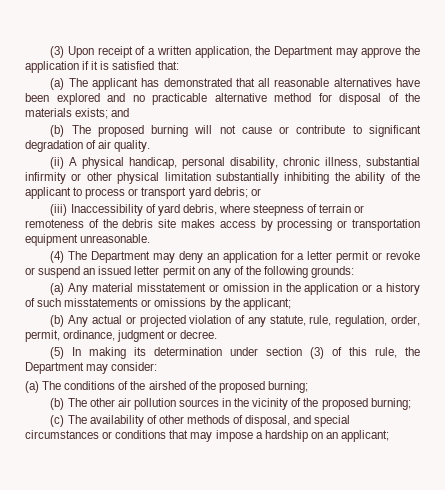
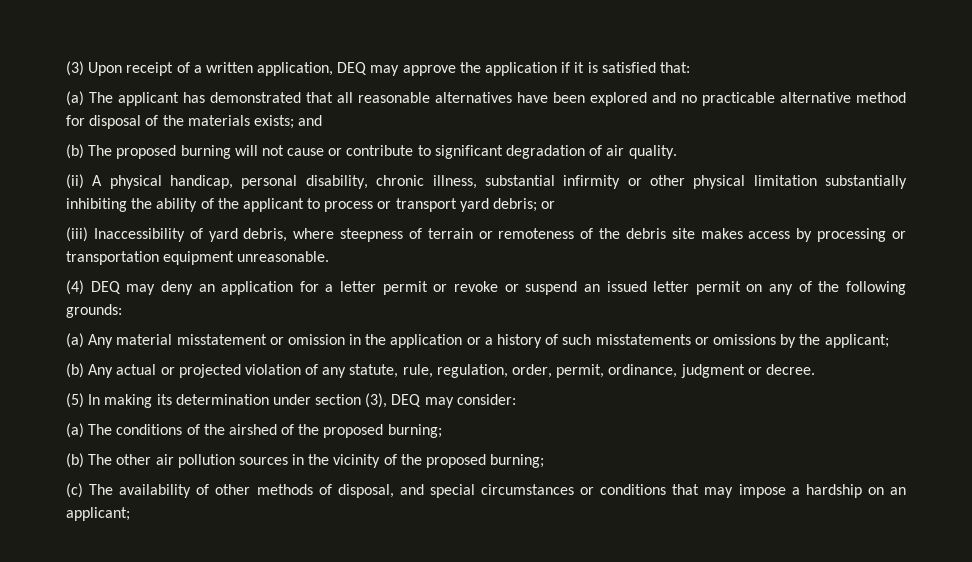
[255,46,333,58] the Department -> [337,62,368,75] DEQ
[68,251,151,263] The Department -> [90,281,121,294] DEQ
[310,347,420,359] [25,362,84,374] (3) of this rule, the Department -> [365,393,422,408] (3), DEQ

